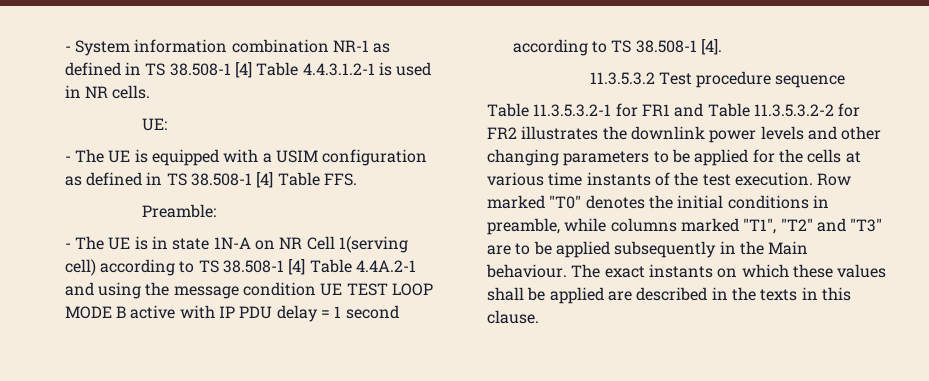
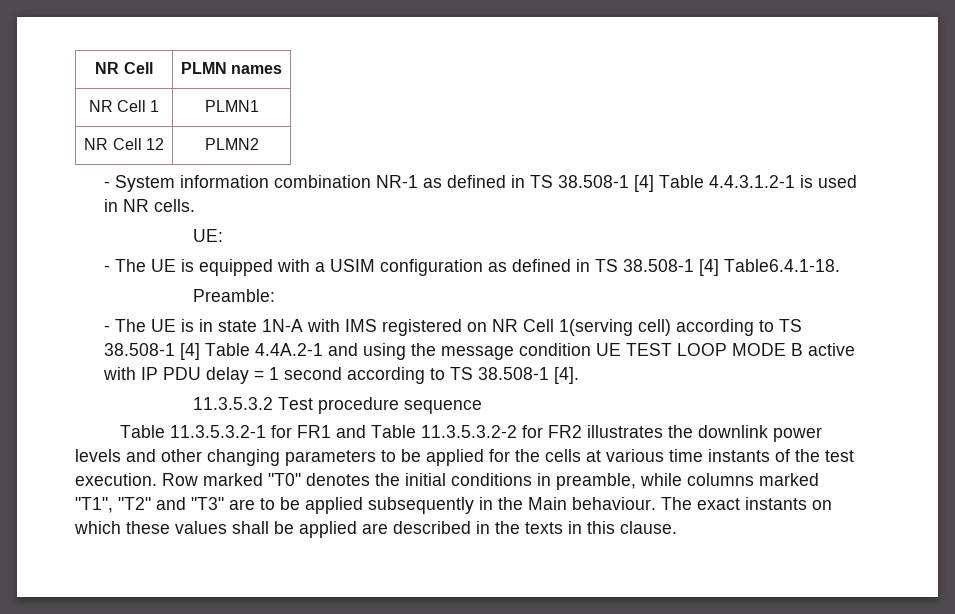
(64, 49) none -> [95,62,153,74] [180,62,283,74] [88,100,160,112] [204,100,259,112] [84,138,164,150] [204,138,259,150] NR Cell | PLMN names // NR Cell 1 | PLMN1 // NR Cell 12 | PLMN2 //
[277,172,357,186] Table FFS. -> [724,259,841,272] Table6.4.1-18.
(251, 243) none -> [307,319,463,336] with IMS registered

